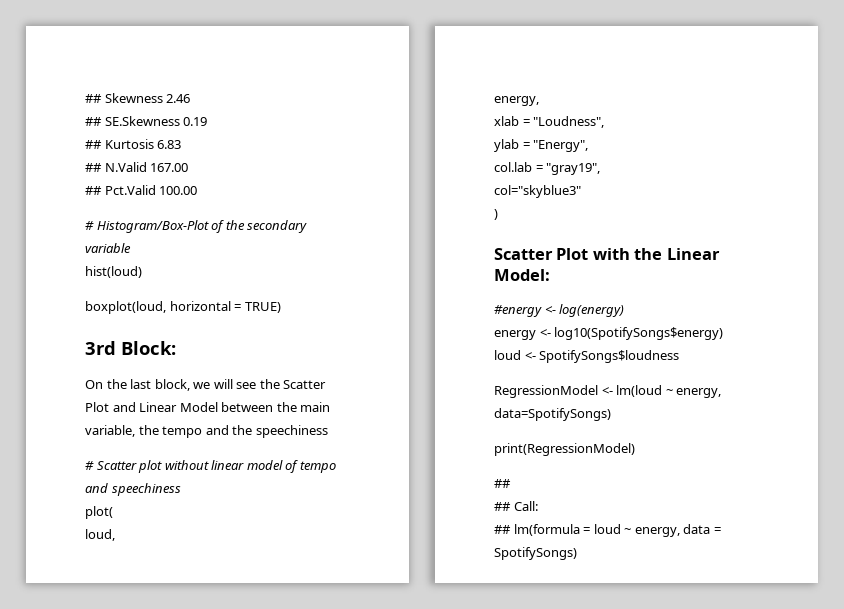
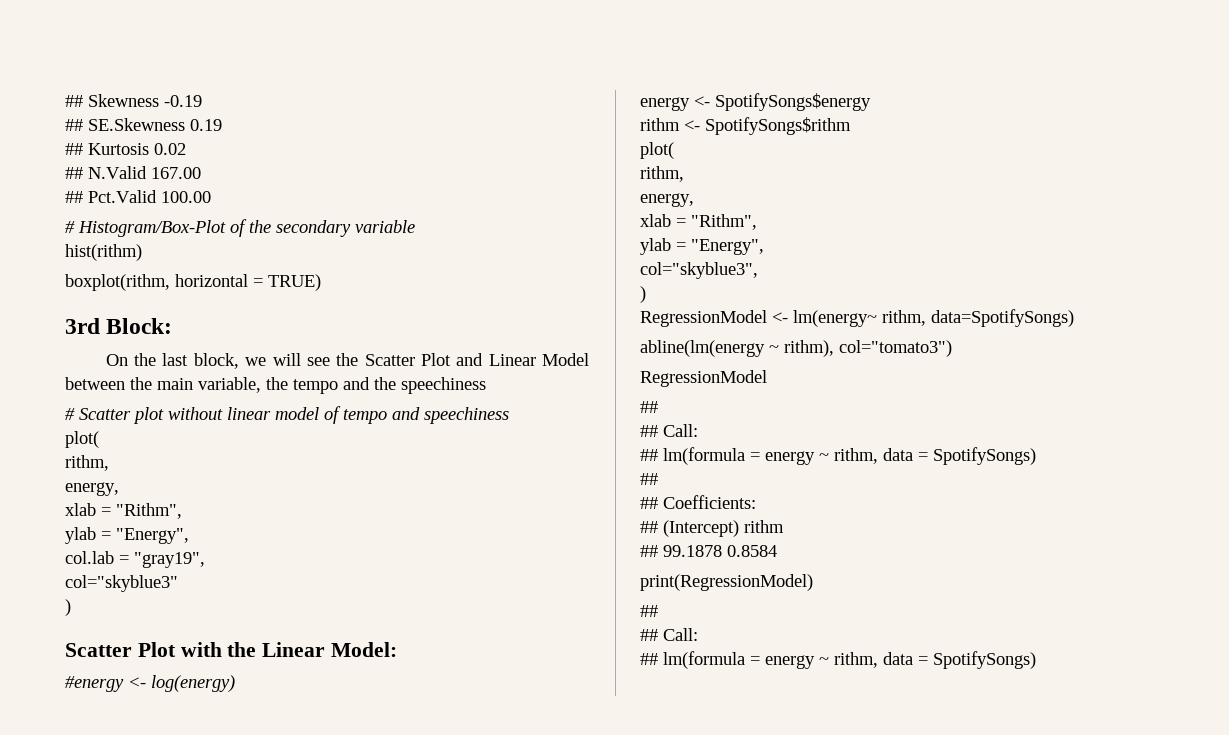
[166,94,191,103] 2.46 -> [164,95,202,107] -0.19
[157,140,182,149] 6.83 -> [154,143,186,155] 0.02
[85,266,142,278] [85,301,166,314] hist(loud) // boxplot(loud, -> [65,244,142,261] [65,274,170,291] hist(rithm) // boxplot(rithm,
[85,529,115,541] [494,96,539,106] [494,116,605,128] loud, // energy, // xlab = "Loudness", -> [65,455,109,471] [65,482,119,496] [65,503,182,519] rithm, // energy, // xlab = "Rithm",
[554,327,724,340] [494,350,680,363] [494,385,722,398] [494,408,611,421] log10(SpotifySongs$energy) // loud <- SpotifySongs$loudness // RegressionModel <- lm(loud ~ energy, data=SpotifySongs) -> [715,93,871,111] [640,117,851,135] [640,142,674,159] [640,166,684,182] [640,193,694,207] [640,214,757,230] [640,238,764,255] [640,262,758,279] [640,286,646,303] [640,309,1074,327] [640,340,952,357] [640,370,767,387] [640,401,658,413] [640,424,698,437] [640,447,1036,465] [640,473,658,485] [640,495,756,509] [640,520,784,537] [640,545,777,557] SpotifySongs$energy // rithm <- SpotifySongs$rithm // plot( // rithm, // energy, // xlab = "Rithm", // ylab = "Energy", // col="skyblue3", // ) // RegressionModel <- lm(energy~ rithm, data=SpotifySongs) // abline(lm(energy ~ rithm), col="tomato3") // RegressionModel // ## // ## Call: // ## lm(formula = energy ~ rithm, data = SpotifySongs) // ## // ## Coefficients: // ## (Intercept) rithm // ## 99.1878 0.8584
[593,524,680,537] loud ~ energy, -> [765,652,878,669] energy ~ rithm,

